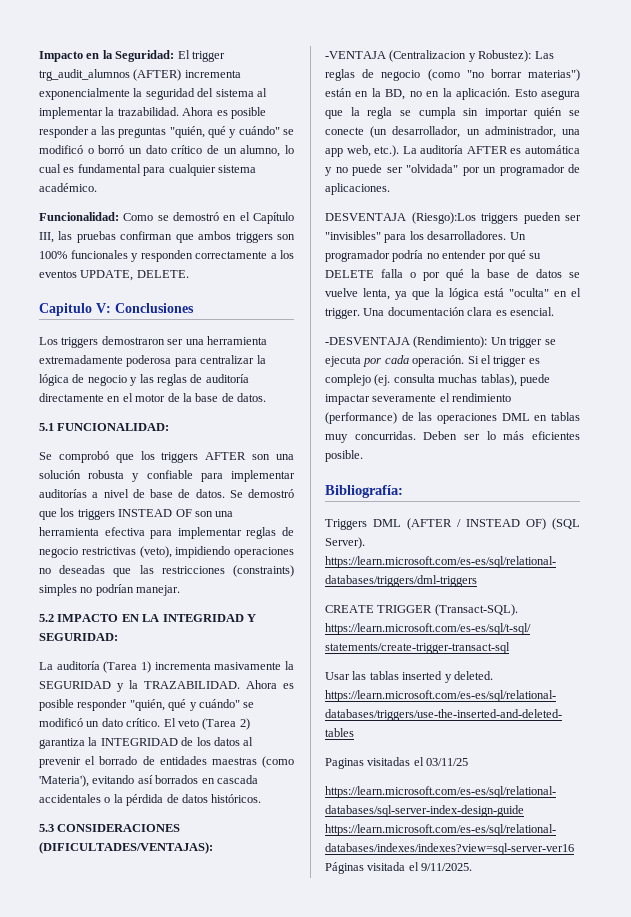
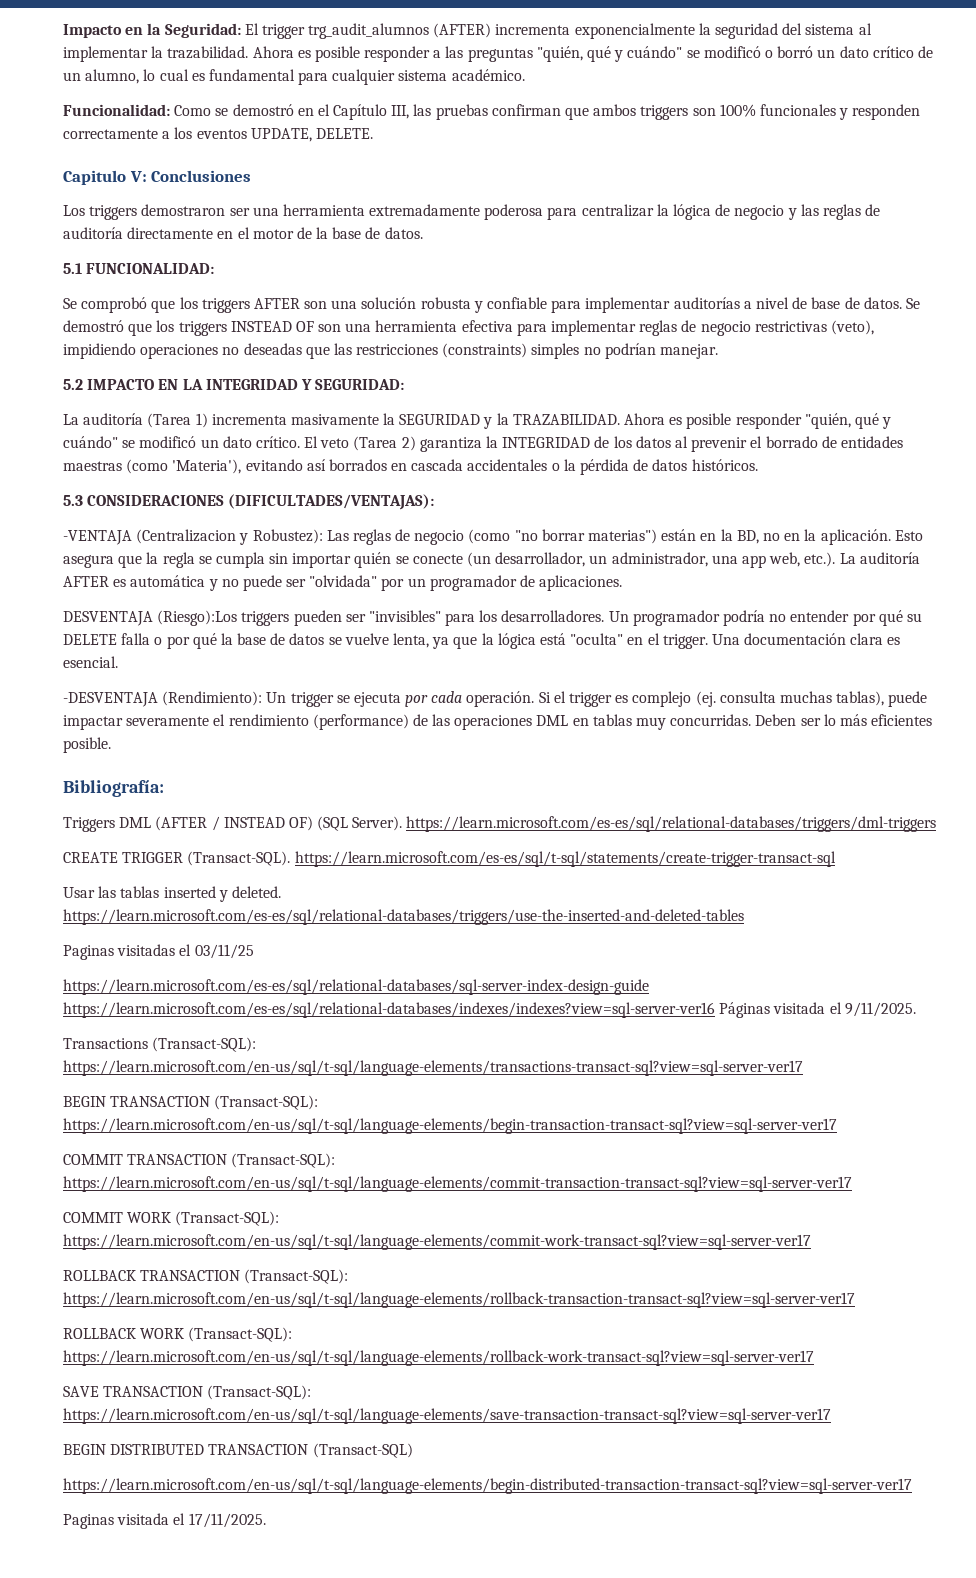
(473, 867) none -> [63,1037,257,1052] [63,1060,803,1076] [63,1095,319,1110] [63,1118,837,1134] [63,1153,336,1168] [63,1176,852,1192] [63,1211,280,1226] [63,1234,811,1250] [63,1269,349,1284] [63,1292,855,1308] [63,1327,293,1342] [63,1350,814,1366] [63,1385,312,1400] [63,1408,831,1424] [63,1443,413,1458] [63,1478,912,1494] [63,1513,266,1529] // Transactions (Transact-SQL): https://learn.microsoft.com/en-us/sql/t-sql/language-elements/transactions-transact-sql?view=sql-server-ver17 // BEGIN TRANSACTION (Transact-SQL): https://learn.microsoft.com/en-us/sql/t-sql/language-elements/begin-transaction-transact-sql?view=sql-server-ver17 // COMMIT TRANSACTION (Transact-SQL): https://learn.microsoft.com/en-us/sql/t-sql/language-elements/commit-transaction-transact-sql?view=sql-server-ver17 // COMMIT WORK (Transact-SQL): https://learn.microsoft.com/en-us/sql/t-sql/language-elements/commit-work-transact-sql?view=sql-server-ver17 // ROLLBACK TRANSACTION (Transact-SQL): https://learn.microsoft.com/en-us/sql/t-sql/language-elements/rollback-transaction-transact-sql?view=sql-server-ver17 // ROLLBACK WORK (Transact-SQL): https://learn.microsoft.com/en-us/sql/t-sql/language-elements/rollback-work-transact-sql?view=sql-server-ver17 // SAVE TRANSACTION (Transact-SQL): https://learn.microsoft.com/en-us/sql/t-sql/language-elements/save-transaction-transact-sql?view=sql-server-ver17 // BEGIN DISTRIBUTED TRANSACTION (Transact-SQL) // https://learn.microsoft.com/en-us/sql/t-sql/language-elements/begin-distributed-transaction-transact-sql?view=sql-server-ver17 // Paginas visitada el 17/11/2025.

